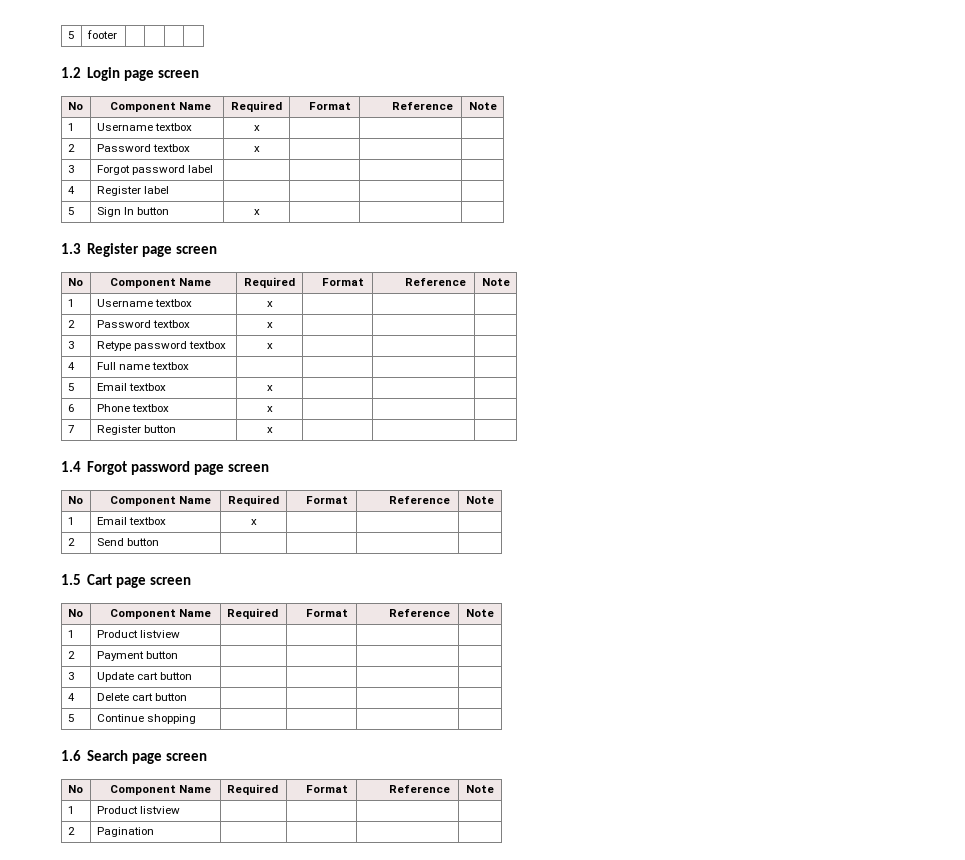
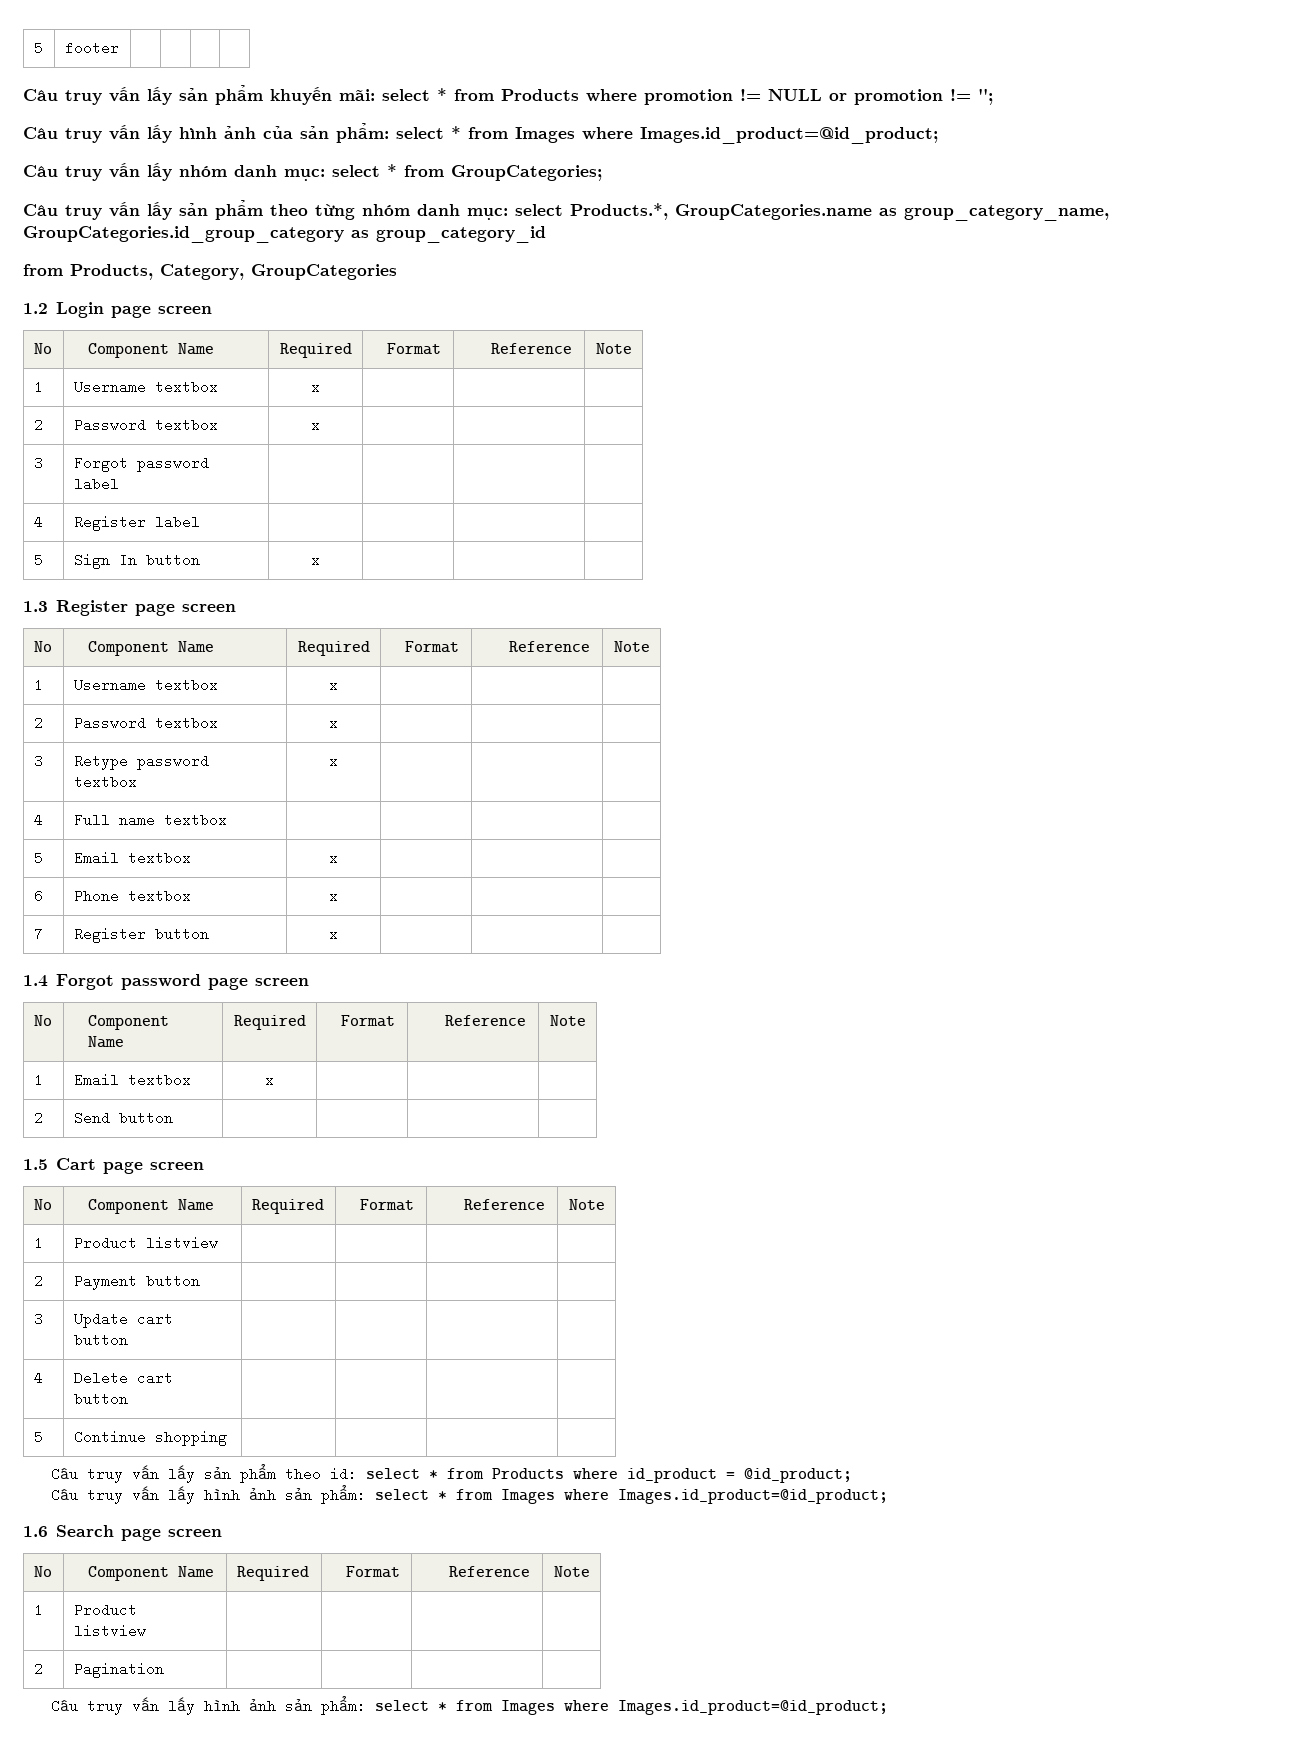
(117, 34) none -> [23,85,993,105] [23,123,938,144] [23,163,602,181] [23,200,1109,221] [23,226,546,243] [23,264,397,280] // Câu truy vấn lấy sản phẩm khuyến mãi: select * from Products where promotion != NULL or promotion != ''; // Câu truy vấn lấy hình ảnh của sản phẩm: select * from Images where Images.id_product=@id_product; // Câu truy vấn lấy nhóm danh mục: select * from GroupCategories; // Câu truy vấn lấy sản phẩm theo từng nhóm danh mục: select Products.*, GroupCategories.name as group_category_name, GroupCategories.id_group_category as group_category_id // from Products, Category, GroupCategories
(196, 719) none -> [51,1464,853,1483] [51,1485,889,1504] // Câu truy vấn lấy sản phẩm theo id: select * from Products where id_product = @id_product; // Câu truy vấn lấy hình ảnh sản phẩm: select * from Images where Images.id_product=@id_product;
(154, 832) none -> [51,1696,889,1715] // Câu truy vấn lấy hình ảnh sản phẩm: select * from Images where Images.id_product=@id_product;

